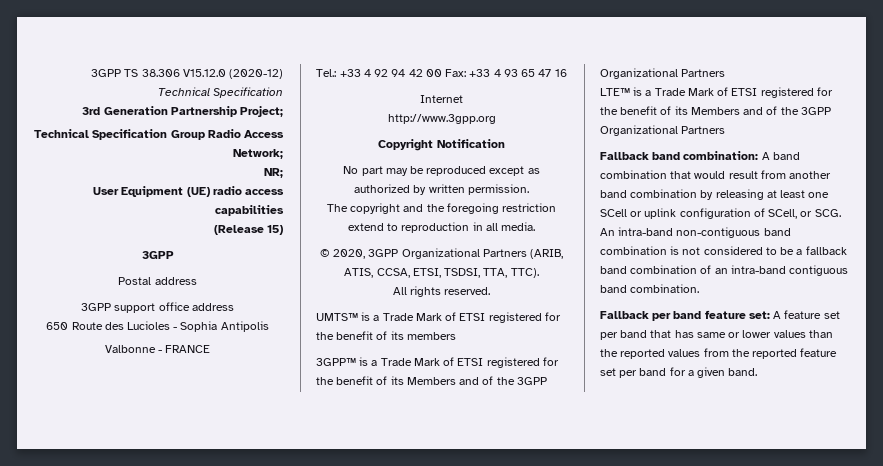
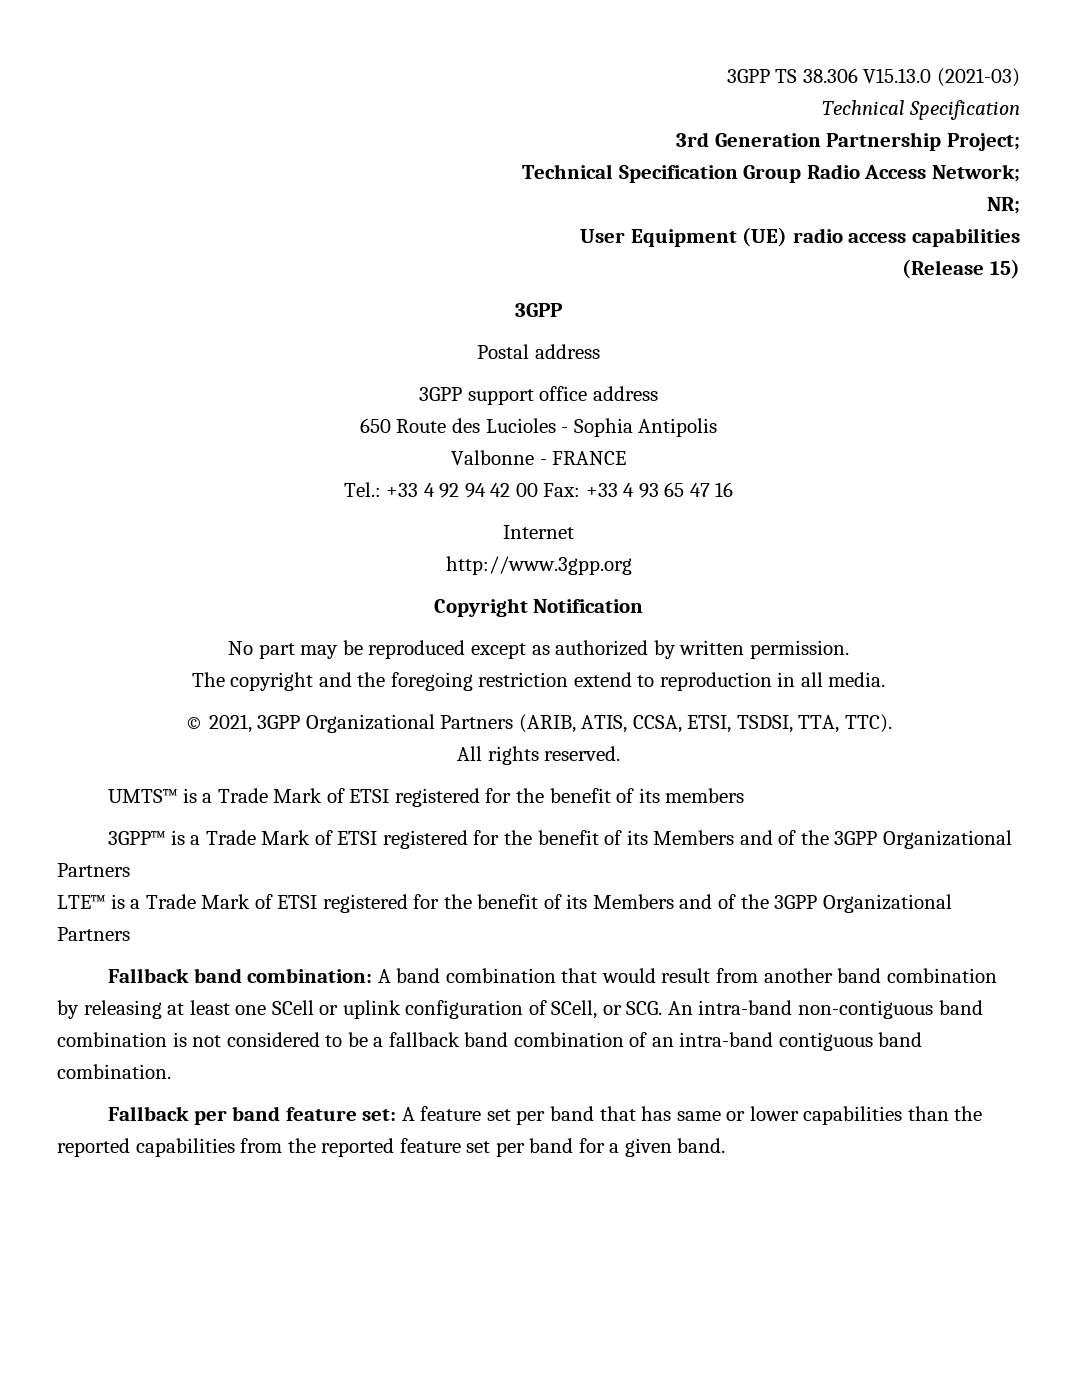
[182,69,283,79] V15.12.0 (2020-12) -> [863,68,1020,87] V15.13.0 (2021-03)
[333,249,366,259] 2020, -> [208,714,252,733] 2021,
[773,330,806,338] values -> [803,1106,903,1125] capabilities
[668,349,701,357] values -> [135,1138,235,1157] capabilities

